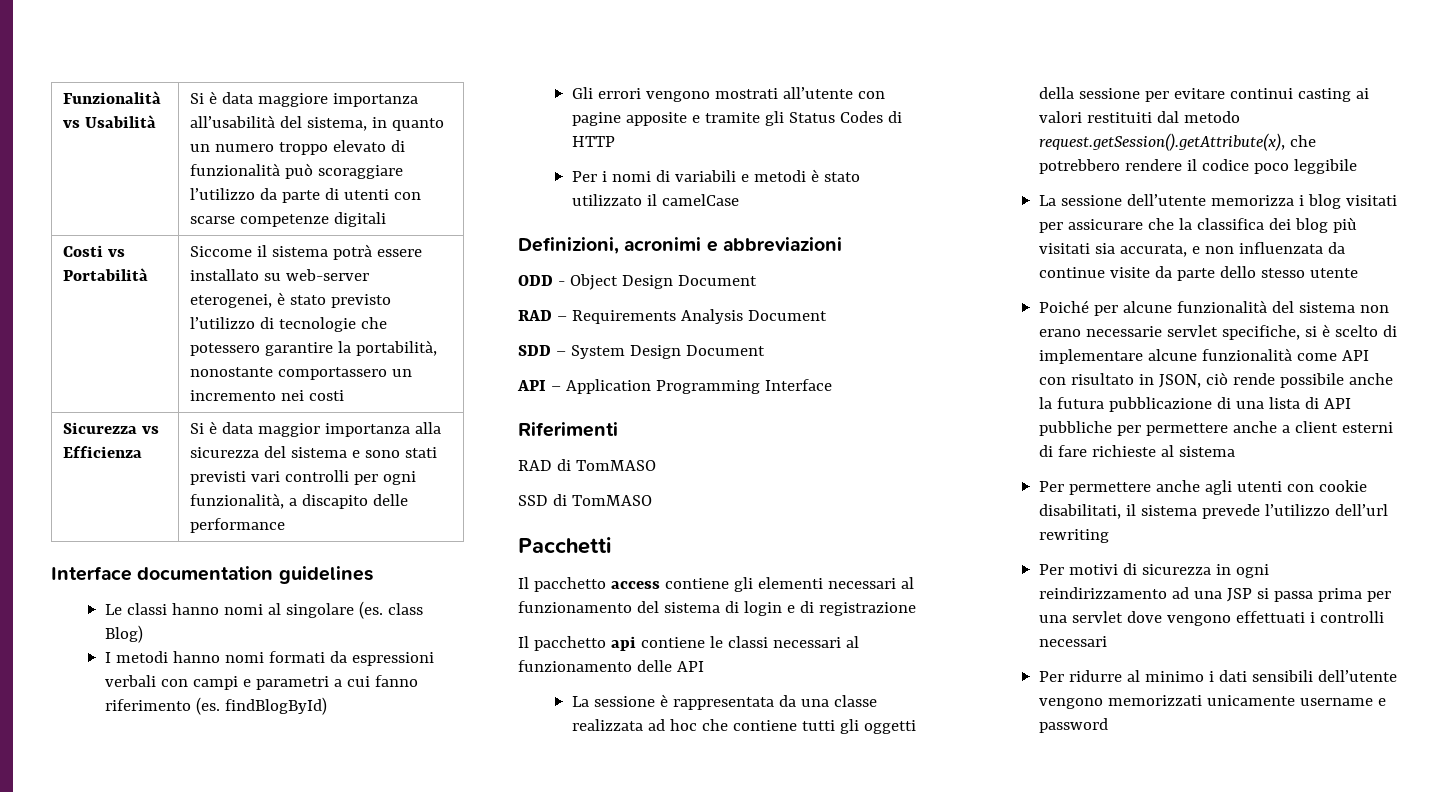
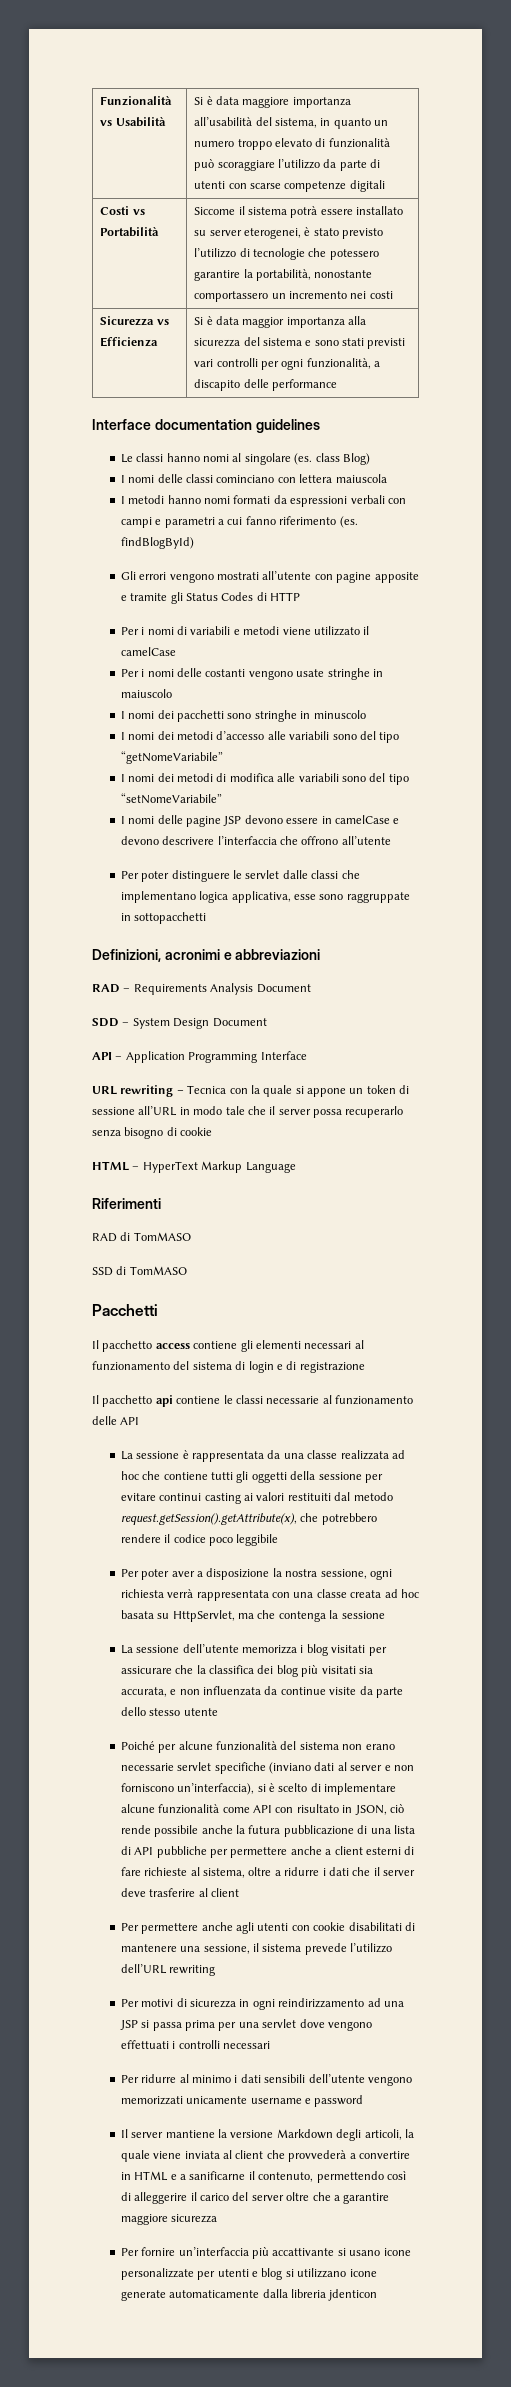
[285,269,369,281] web-server -> [209,230,242,236] server
(143, 634) none -> [120,474,387,483] // I nomi delle classi cominciano con lettera maiuscola
[810,169,860,182] è stato -> [282,627,311,635] viene
(739, 200) none -> [120,668,383,680] [120,689,172,698] [120,710,366,722] [120,731,400,743] [120,751,223,764] [120,773,409,785] [120,793,222,804] [120,815,400,827] [120,836,391,845] [120,870,360,882] [120,891,410,903] [120,912,207,924] // Per i nomi delle costanti vengono usate stringhe in maiuscolo // I nomi dei pacchetti sono stringhe in minuscolo // I nomi dei metodi d’accesso alle variabili sono del tipo “getNomeVariabile” // I nomi dei metodi di modifica alle variabili sono del tipo “setNomeVariabile” // I nomi delle pagine JSP devono essere in camelCase e devono descrivere l’interfaccia che offrono all’utente // Per poter distinguere le servlet dalle classi che implementano logica applicativa, esse sono raggruppate in sottopacchetti
[518,274,757,290] // ODD - Object Design Document -> (321, 954) none
(832, 385) none -> [92,1085,410,1097] [92,1106,404,1118] [92,1127,213,1139] [92,1161,296,1173] // URL rewriting – Tecnica con la quale si appone un token di sessione all’URL in modo tale che il server possa recuperarlo senza bisogno di cookie // HTML – HyperText Markup Language
[772,637,841,648] necessari -> [266,1396,320,1404] necessarie
(1357, 166) none -> [120,1568,392,1580] [120,1589,419,1601] [120,1610,385,1622] // Per poter aver a disposizione la nostra sessione, ogni richiesta verrà rappresentata con una classe creata ad hoc basata su HttpServlet, ma che contenga la sessione
[1221,325,1300,340] specifiche, -> [214,1762,414,1774] [120,1783,255,1795] specifiche (inviano dati al server e non forniscono un’interfaccia),
[1178,446,1235,457] sistema -> [203,1867,416,1878] [120,1888,240,1897] sistema, oltre a ridurre i dati che il server deve trasferire al client
[1038,504,1121,519] disabilitati, -> [348,1922,415,1931] [120,1944,250,1954] disabilitati di mantenere una sessione,
[1334,504,1388,516] dell’url -> [120,1964,167,1974] dell’URL
(1108, 725) none -> [120,2129,414,2141] [120,2150,410,2162] [120,2171,406,2183] [120,2192,390,2204] [120,2214,218,2225] [120,2247,411,2259] [120,2268,377,2280] [120,2289,378,2301] // Il server mantiene la versione Markdown degli articoli, la quale viene inviata al client che provvederà a convertire in HTML e a sanificarne il contenuto, permettendo così di alleggerire il carico del server oltre che a garantire maggiore sicurezza // Per fornire un’interfaccia più accattivante si usano icone personalizzate per utenti e blog si utilizzano icone generate automaticamente dalla libreria jdenticon

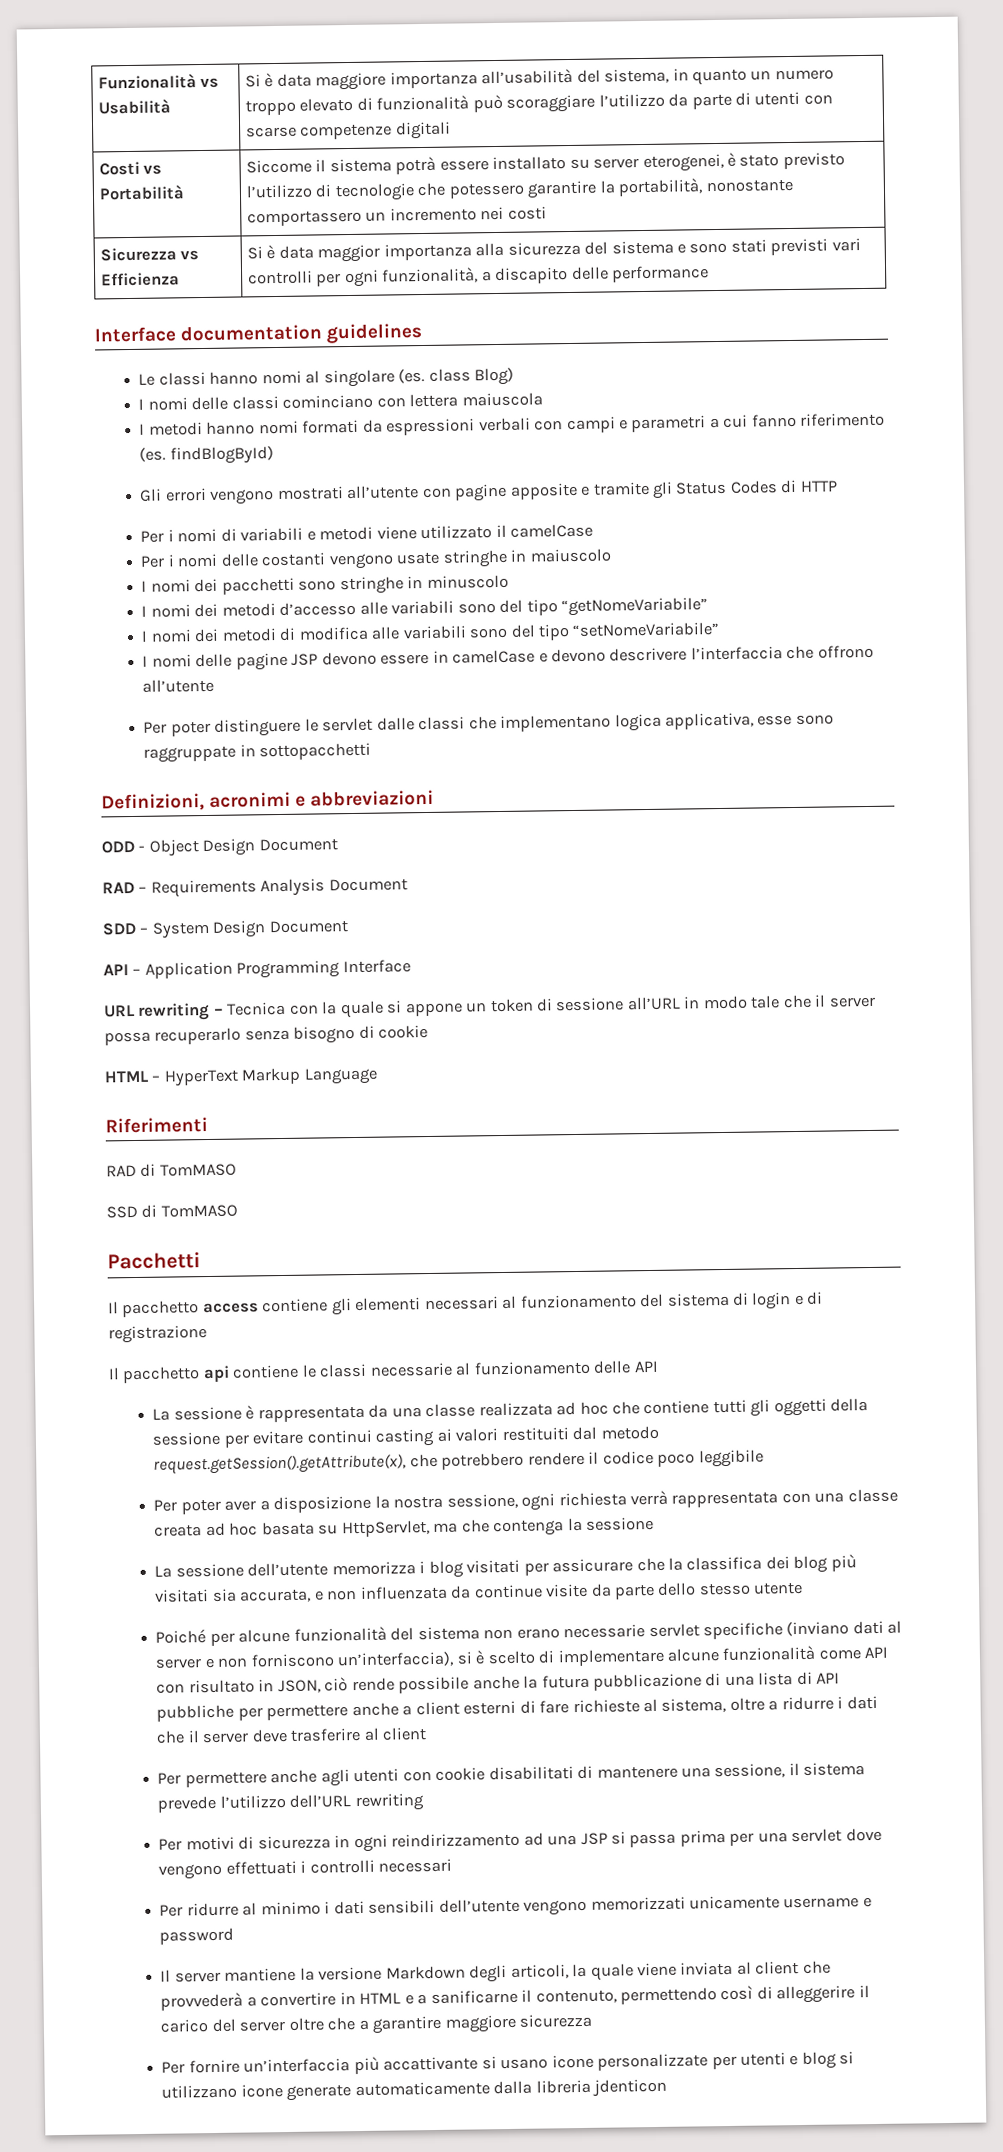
(321, 954) none -> [101,838,338,857] // ODD - Object Design Document

